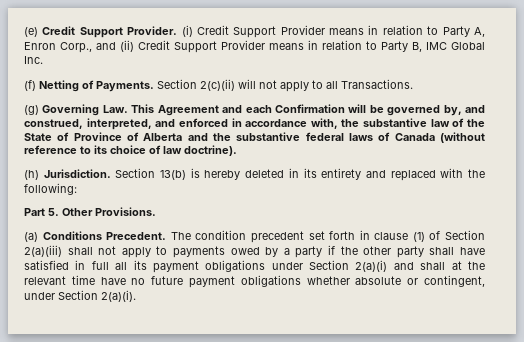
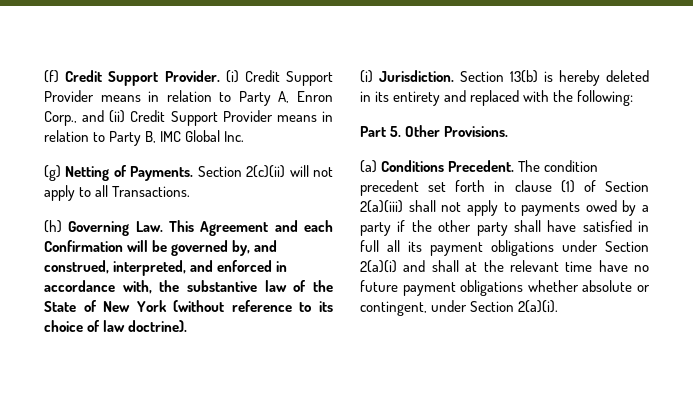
[24,27,38,37] (e) -> [44,70,59,83] (f)
[24,80,36,91] (f) -> [44,165,61,181] (g)
[24,105,39,115] (g) -> [44,220,62,233] (h)
[73,132,435,141] Province of Alberta and the substantive federal laws of Canada -> [103,300,167,312] New York
[24,170,39,180] (h) -> [360,70,373,83] (i)

